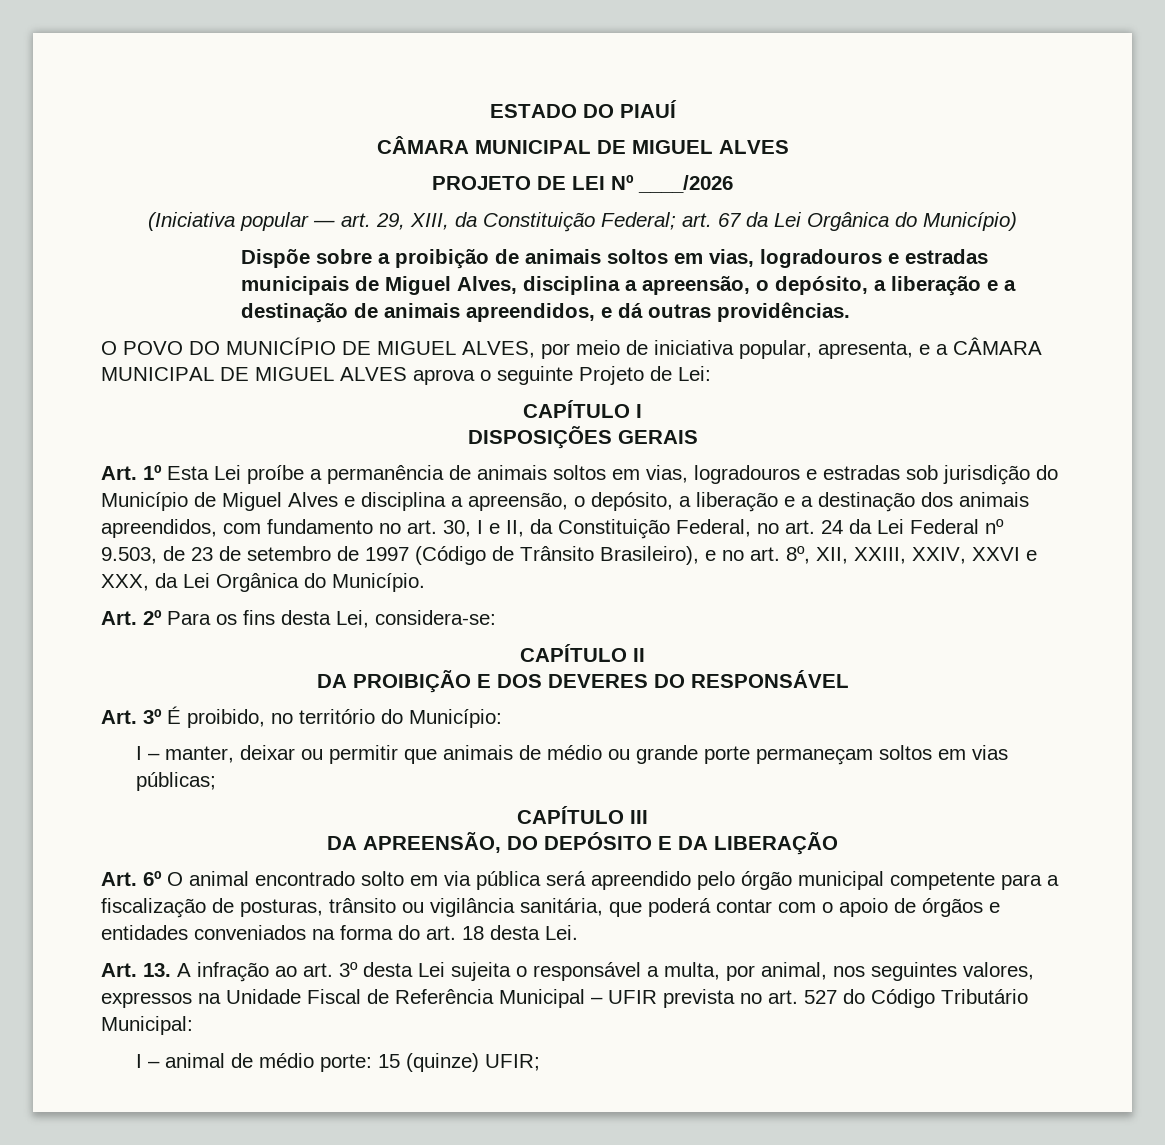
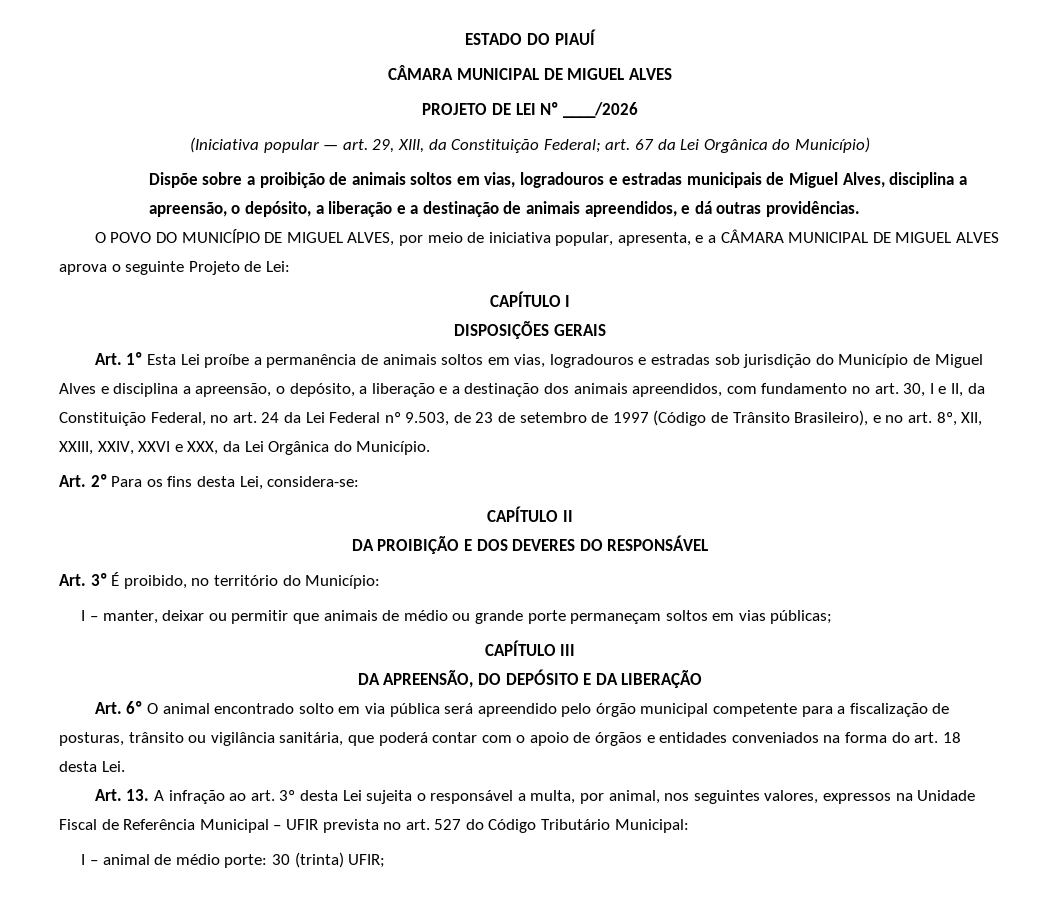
[378,1053,480,1072] 15 (quinze) -> [271,852,344,868] 30 (trinta)

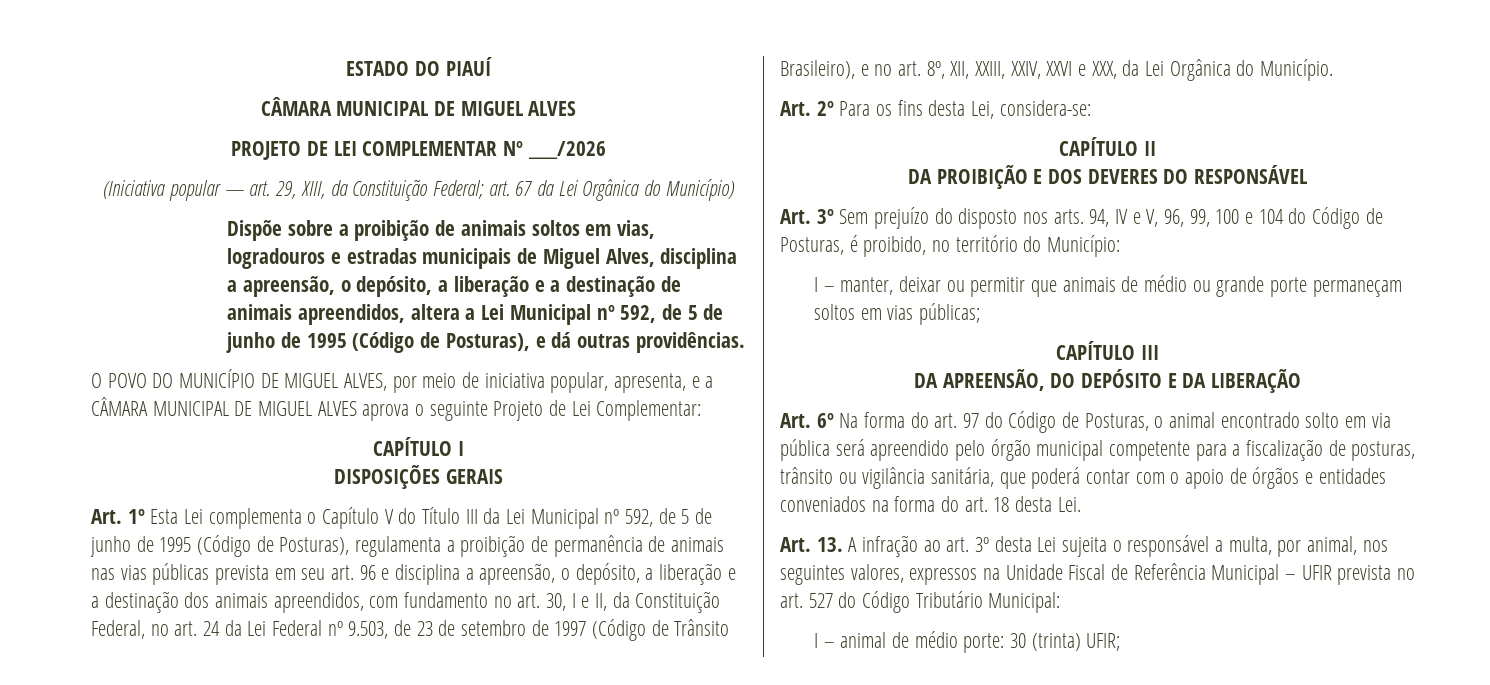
(536, 109) none -> [362,141,498,156] COMPLEMENTAR
(677, 209) none -> [410,304,724,325] [226,332,530,353] altera a Lei Municipal nº 592, de 5 de junho de 1995 (Código de Posturas),
[265,261,290,272] Lei: -> [571,400,702,421] Lei Complementar:
[204,354,983,368] [59,383,96,394] proíbe a permanência de animais soltos em vias, logradouros e estradas sob jurisdição do Município de Miguel Alves -> [208,507,713,529] [90,535,725,557] [91,563,376,585] complementa o Capítulo V do Título III da Lei Municipal nº 592, de 5 de junho de 1995 (Código de Posturas), regulamenta a proibição de permanência de animais nas vias públicas prevista em seu art. 96
[111,572,120,586] É -> [839,207,1383,229] [780,235,858,255] Sem prejuízo do disposto nos arts. 94, IV e V, 96, 99, 100 e 104 do Código de Posturas, é
[146,703,158,714] O -> [839,411,1164,433] Na forma do art. 97 do Código de Posturas, o

